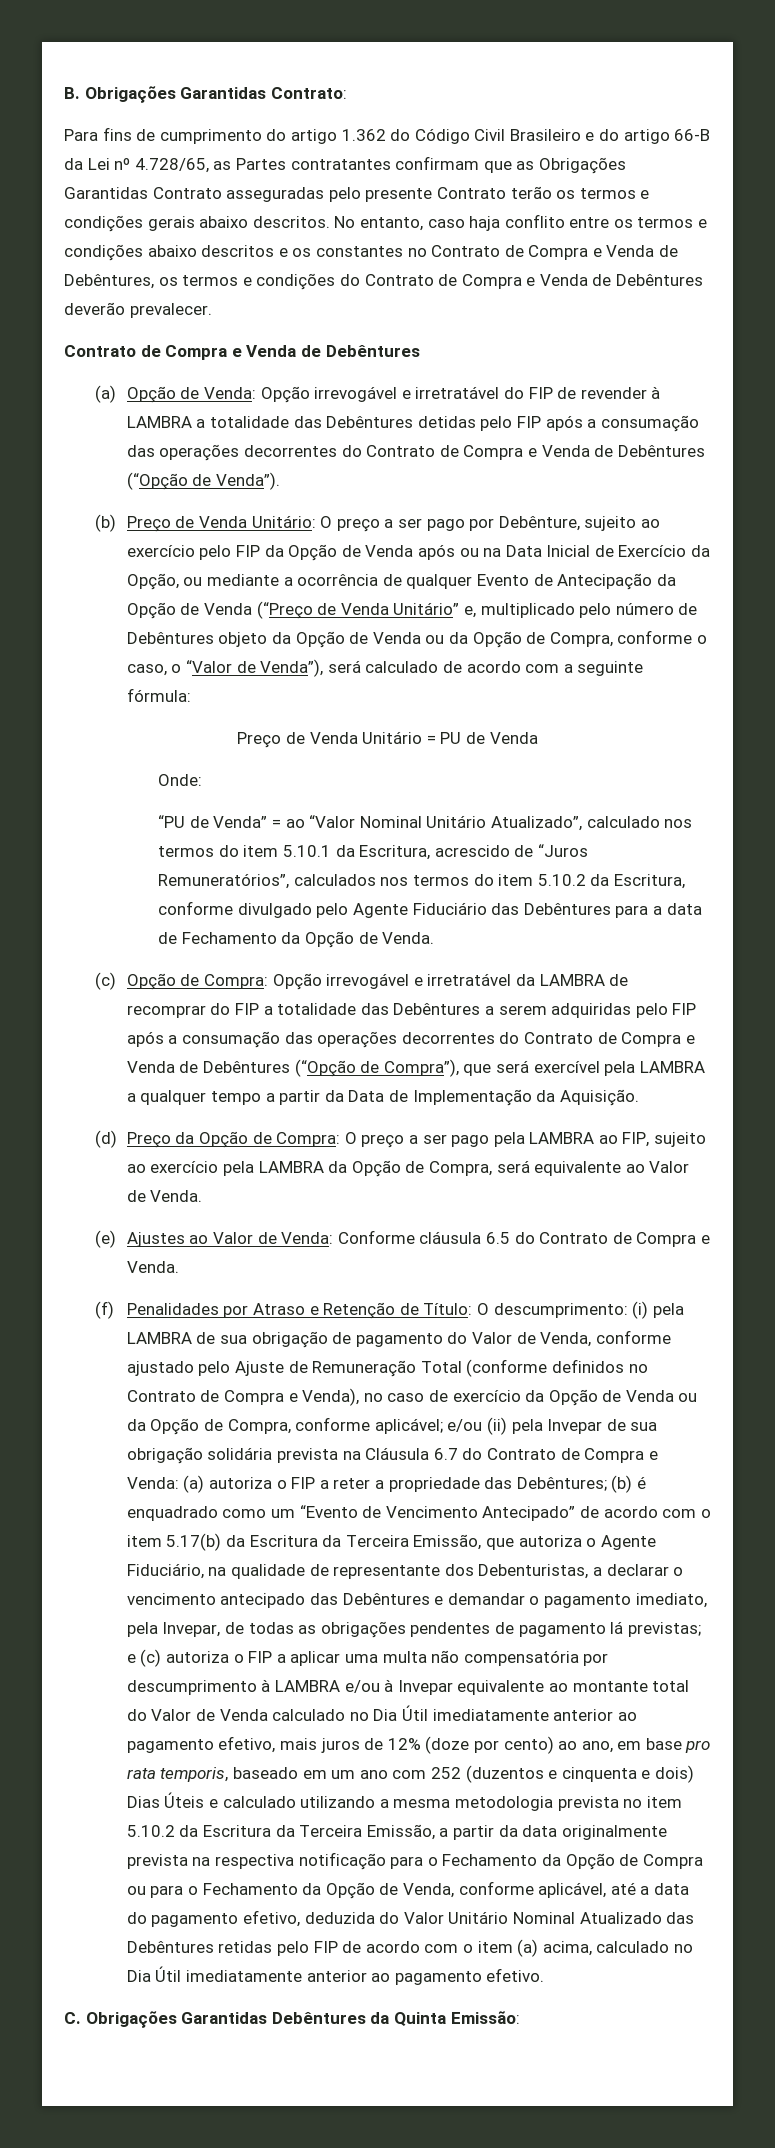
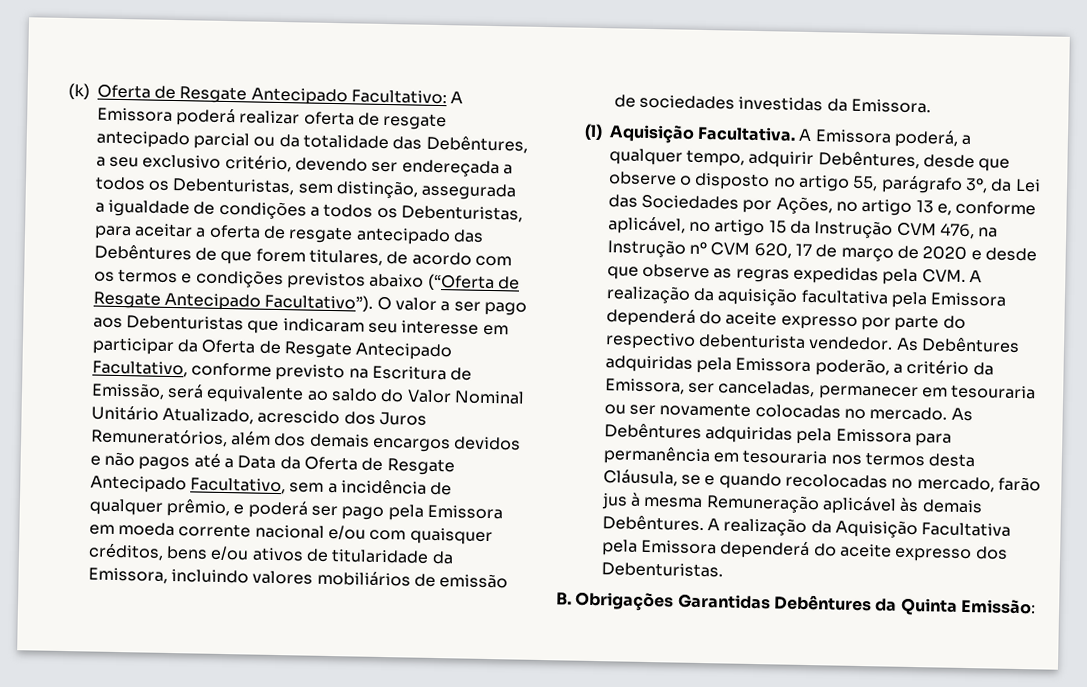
[64,86,347,103] [64,127,711,144] [64,156,626,174] [64,186,650,202] [64,214,708,232] [64,244,679,261] [64,273,704,290] [64,302,212,318] [64,345,420,360] [95,385,661,403] [126,415,699,432] [126,444,705,461] [126,472,280,490] [95,514,660,532] [126,544,711,561] [126,573,676,590] [126,601,698,619] [126,630,707,648] [126,659,644,677] [126,688,191,702] [237,731,538,748] [158,774,203,786] [158,815,693,831] [158,844,588,860] [158,873,685,889] [158,901,702,918] [158,931,435,948] [95,972,629,990] [126,1003,697,1018] [126,1031,695,1048] [126,1059,705,1077] [126,1089,639,1106] [95,1130,707,1148] [126,1160,690,1177] [126,1190,203,1202] [95,1230,710,1248] [126,1261,179,1273] [95,1301,684,1319] [126,1330,671,1348] [126,1359,648,1377] [126,1388,698,1406] [126,1417,658,1435] [126,1447,658,1464] [126,1475,646,1493] [126,1505,711,1521] [126,1533,656,1551] [126,1563,684,1579] [126,1593,707,1608] [126,1621,701,1638] [126,1649,609,1667] [126,1679,690,1695] [126,1705,637,1721] [126,1736,711,1754] [126,1765,694,1783] [126,1792,682,1811] [126,1824,667,1840] [126,1852,703,1870] [126,1881,689,1899] [126,1910,695,1927] [126,1939,693,1957] [126,1966,545,1985] [64,2012,81,2024] B. Obrigações Garantidas Contrato: // Para fins de cumprimento do artigo 1.362 do Código Civil Brasileiro e do artigo 66-B da Lei nº 4.728/65, as Partes contratantes confirmam que as Obrigações Garantidas Contrato asseguradas pelo presente Contrato terão os termos e condições gerais abaixo descritos. No entanto, caso haja conflito entre os termos e condições abaixo descritos e os constantes no Contrato de Compra e Venda de Debêntures, os termos e condições do Contrato de Compra e Venda de Debêntures deverão prevalecer. // Contrato de Compra e Venda de Debêntures // (a) Opção de Venda: Opção irrevogável e irretratável do FIP de revender à LAMBRA a totalidade das Debêntures detidas pelo FIP após a consumação das operações decorrentes do Contrato de Compra e Venda de Debêntures (“Opção de Venda”). // (b) Preço de Venda Unitário: O preço a ser pago por Debênture, sujeito ao exercício pelo FIP da Opção de Venda após ou na Data Inicial de Exercício da Opção, ou mediante a ocorrência de qualquer Evento de Antecipação da Opção de Venda (“Preço de Venda Unitário” e, multiplicado pelo número de Debêntures objeto da Opção de Venda ou da Opção de Compra, conforme o caso, o “Valor de Venda”), será calculado de acordo com a seguinte fórmula: // Preço de Venda Unitário = PU de Venda // Onde: // “PU de Venda” = ao “Valor Nominal Unitário Atualizado”, calculado nos termos do item 5.10.1 da Escritura, acrescido de “Juros Remuneratórios”, calculados nos termos do item 5.10.2 da Escritura, conforme divulgado pelo Agente Fiduciário das Debêntures para a data de Fechamento da Opção de Venda. // (c) Opção de Compra: Opção irrevogável e irretratável da LAMBRA de recomprar do FIP a totalidade das Debêntures a serem adquiridas pelo FIP após a consumação das operações decorrentes do Contrato de Compra e Venda de Debêntures (“Opção de Compra”), que será exercível pela LAMBRA a qualquer tempo a partir da Data de Implementação da Aquisição. // (d) Preço da Opção de Compra: O preço a ser pago pela LAMBRA ao FIP, sujeito ao exercício pela LAMBRA da Opção de Compra, será equivalente ao Valor de Venda. // (e) Ajustes ao Valor de Venda: Conforme cláusula 6.5 do Contrato de Compra e Venda. // (f) Penalidades por Atraso e Retenção de Título: O descumprimento: (i) pela LAMBRA de sua obrigação de pagamento do Valor de Venda, conforme ajustado pelo Ajuste de Remuneração Total (conforme definidos no Contrato de Compra e Venda), no caso de exercício da Opção de Venda ou da Opção de Compra, conforme aplicável; e/ou (ii) pela Invepar de sua obrigação solidária prevista na Cláusula 6.7 do Contrato de Compra e Venda: (a) autoriza o FIP a reter a propriedade das Debêntures; (b) é enquadrado como um “Evento de Vencimento Antecipado” de acordo com o item 5.17(b) da Escritura da Terceira Emissão, que autoriza o Agente Fiduciário, na qualidade de representante dos Debenturistas, a declarar o vencimento antecipado das Debêntures e demandar o pagamento imediato, pela Invepar, de todas as obrigações pendentes de pagamento lá previstas; e (c) autoriza o FIP a aplicar uma multa não compensatória por descumprimento à LAMBRA e/ou à Invepar equivalente ao montante total do Valor de Venda calculado no Dia Útil imediatamente anterior ao pagamento efetivo, mais juros de 12% (doze por cento) ao ano, em base pro rata temporis, baseado em um ano com 252 (duzentos e cinquenta e dois) Dias Úteis e calculado utilizando a mesma metodologia prevista no item 5.10.2 da Escritura da Terceira Emissão, a partir da data originalmente prevista na respectiva notificação para o Fechamento da Opção de Compra ou para o Fechamento da Opção de Venda, conforme aplicável, até a data do pagamento efetivo, deduzida do Valor Unitário Nominal Atualizado das Debêntures retidas pelo FIP de acordo com o item (a) acima, calculado no Dia Útil imediatamente anterior ao pagamento efetivo. // C. -> [67,82,464,106] [96,107,448,131] [95,130,528,154] [95,154,513,178] [94,176,517,201] [94,199,523,223] [93,223,484,246] [93,244,512,267] [93,268,520,292] [92,291,527,316] [92,315,509,336] [91,337,453,361] [91,360,473,382] [90,382,525,405] [90,405,427,426] [90,428,522,453] [89,451,455,476] [89,475,453,496] [88,498,503,521] [88,522,493,546] [87,543,454,565] [87,567,509,589] [613,94,931,114] [583,123,973,148] [608,148,1011,172] [608,171,1041,194] [607,194,1037,216] [607,216,999,240] [606,239,1037,262] [606,263,982,286] [605,285,1008,309] [605,308,966,332] [604,332,1020,353] [604,355,994,377] [604,378,1037,401] [603,402,973,422] [603,423,952,447] [602,446,976,468] [602,469,1041,493] [600,492,983,515] [601,515,1012,539] [601,539,1008,563] [600,562,723,578] [556,592,572,606] (k) Oferta de Resgate Antecipado Facultativo: A Emissora poderá realizar oferta de resgate antecipado parcial ou da totalidade das Debêntures, a seu exclusivo critério, devendo ser endereçada a todos os Debenturistas, sem distinção, assegurada a igualdade de condições a todos os Debenturistas, para aceitar a oferta de resgate antecipado das Debêntures de que forem titulares, de acordo com os termos e condições previstos abaixo (“Oferta de Resgate Antecipado Facultativo”). O valor a ser pago aos Debenturistas que indicaram seu interesse em participar da Oferta de Resgate Antecipado Facultativo, conforme previsto na Escritura de Emissão, será equivalente ao saldo do Valor Nominal Unitário Atualizado, acrescido dos Juros Remuneratórios, além dos demais encargos devidos e não pagos até a Data da Oferta de Resgate Antecipado Facultativo, sem a incidência de qualquer prêmio, e poderá ser pago pela Emissora em moeda corrente nacional e/ou com quaisquer créditos, bens e/ou ativos de titularidade da Emissora, incluindo valores mobiliários de emissão de sociedades investidas da Emissora. // (l) Aquisição Facultativa. A Emissora poderá, a qualquer tempo, adquirir Debêntures, desde que observe o disposto no artigo 55, parágrafo 3º, da Lei das Sociedades por Ações, no artigo 13 e, conforme aplicável, no artigo 15 da Instrução CVM 476, na Instrução nº CVM 620, 17 de março de 2020 e desde que observe as regras expedidas pela CVM. A realização da aquisição facultativa pela Emissora dependerá do aceite expresso por parte do respectivo debenturista vendedor. As Debêntures adquiridas pela Emissora poderão, a critério da Emissora, ser canceladas, permanecer em tesouraria ou ser novamente colocadas no mercado. As Debêntures adquiridas pela Emissora para permanência em tesouraria nos termos desta Cláusula, se e quando recolocadas no mercado, farão jus à mesma Remuneração aplicável às demais Debêntures. A realização da Aquisição Facultativa pela Emissora dependerá do aceite expresso dos Debenturistas. // B.

